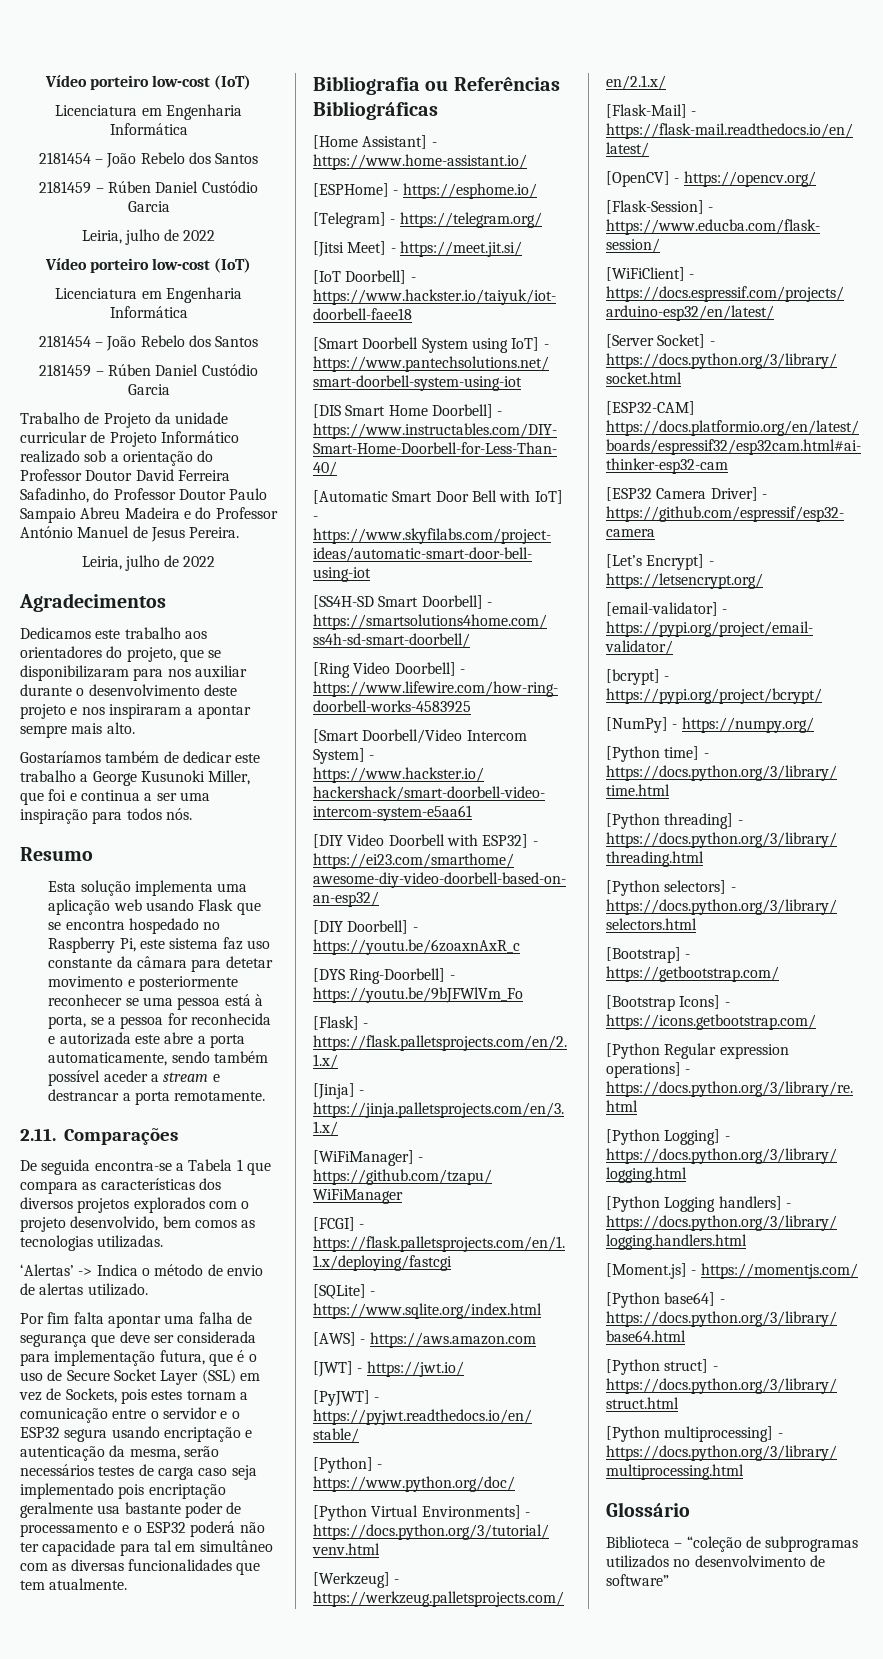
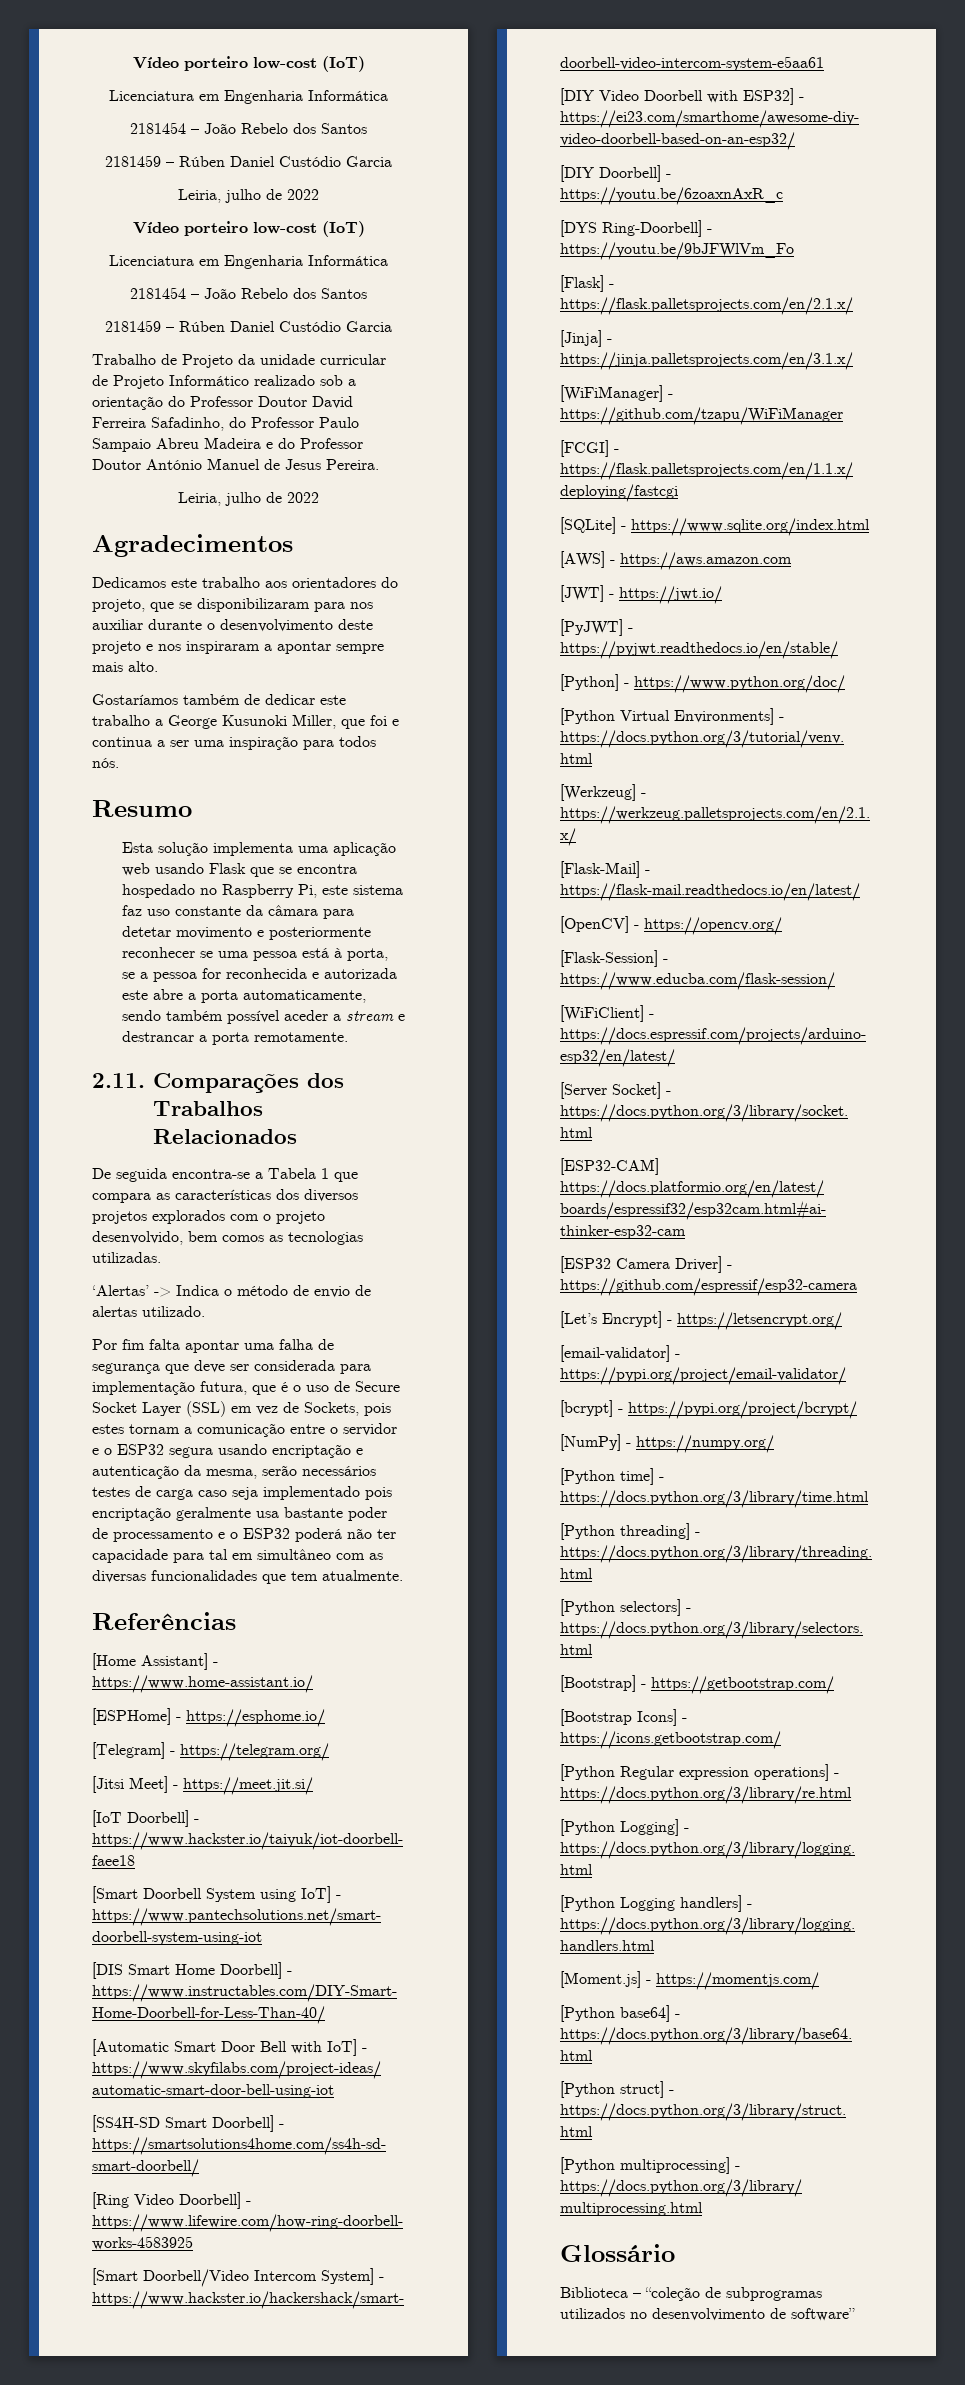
[178,489,226,500] Doutor -> (314, 422) none
(278, 513) none -> [92,459,141,470] Doutor
(178, 1136) none -> [307,1073,344,1088] [153,1101,263,1116] [153,1129,297,1144] dos Trabalhos Relacionados
[313,76,449,95] Bibliografia ou -> (403, 1575) none
[313,101,438,120] Bibliográficas -> (236, 1621) none

